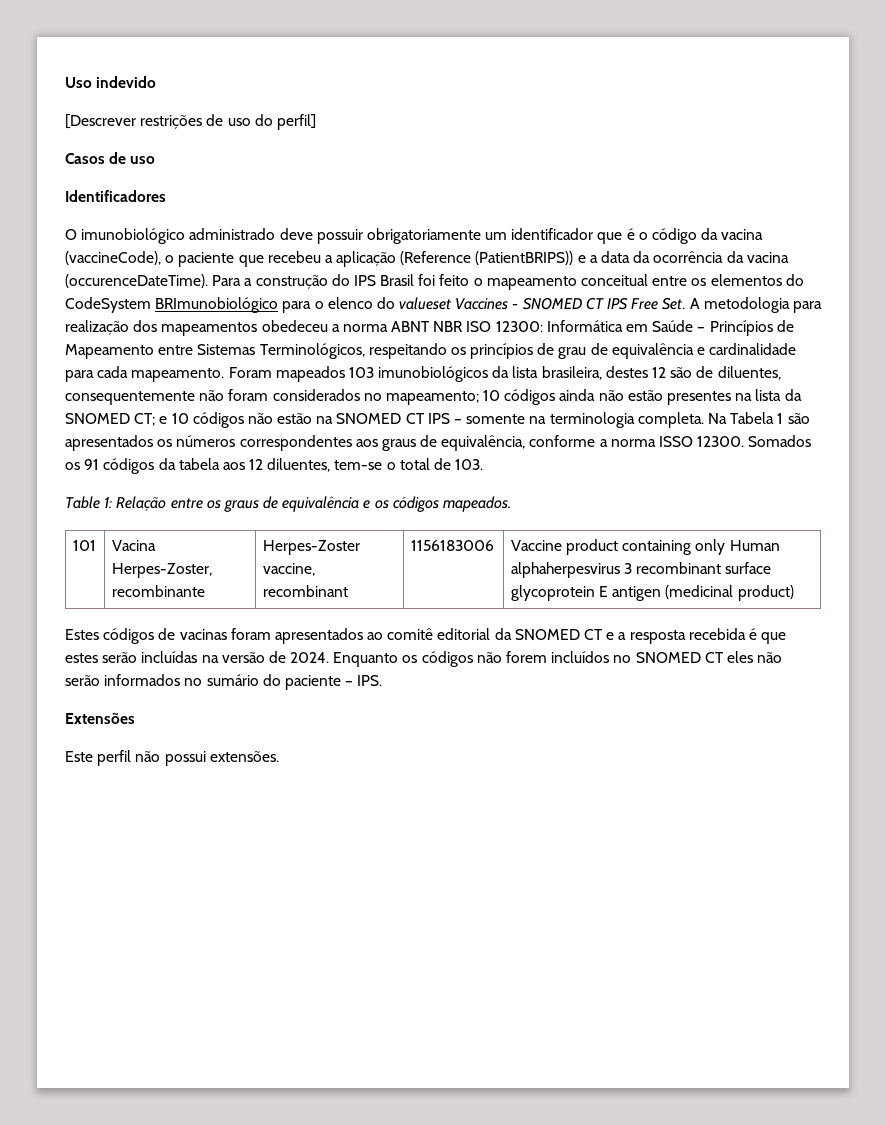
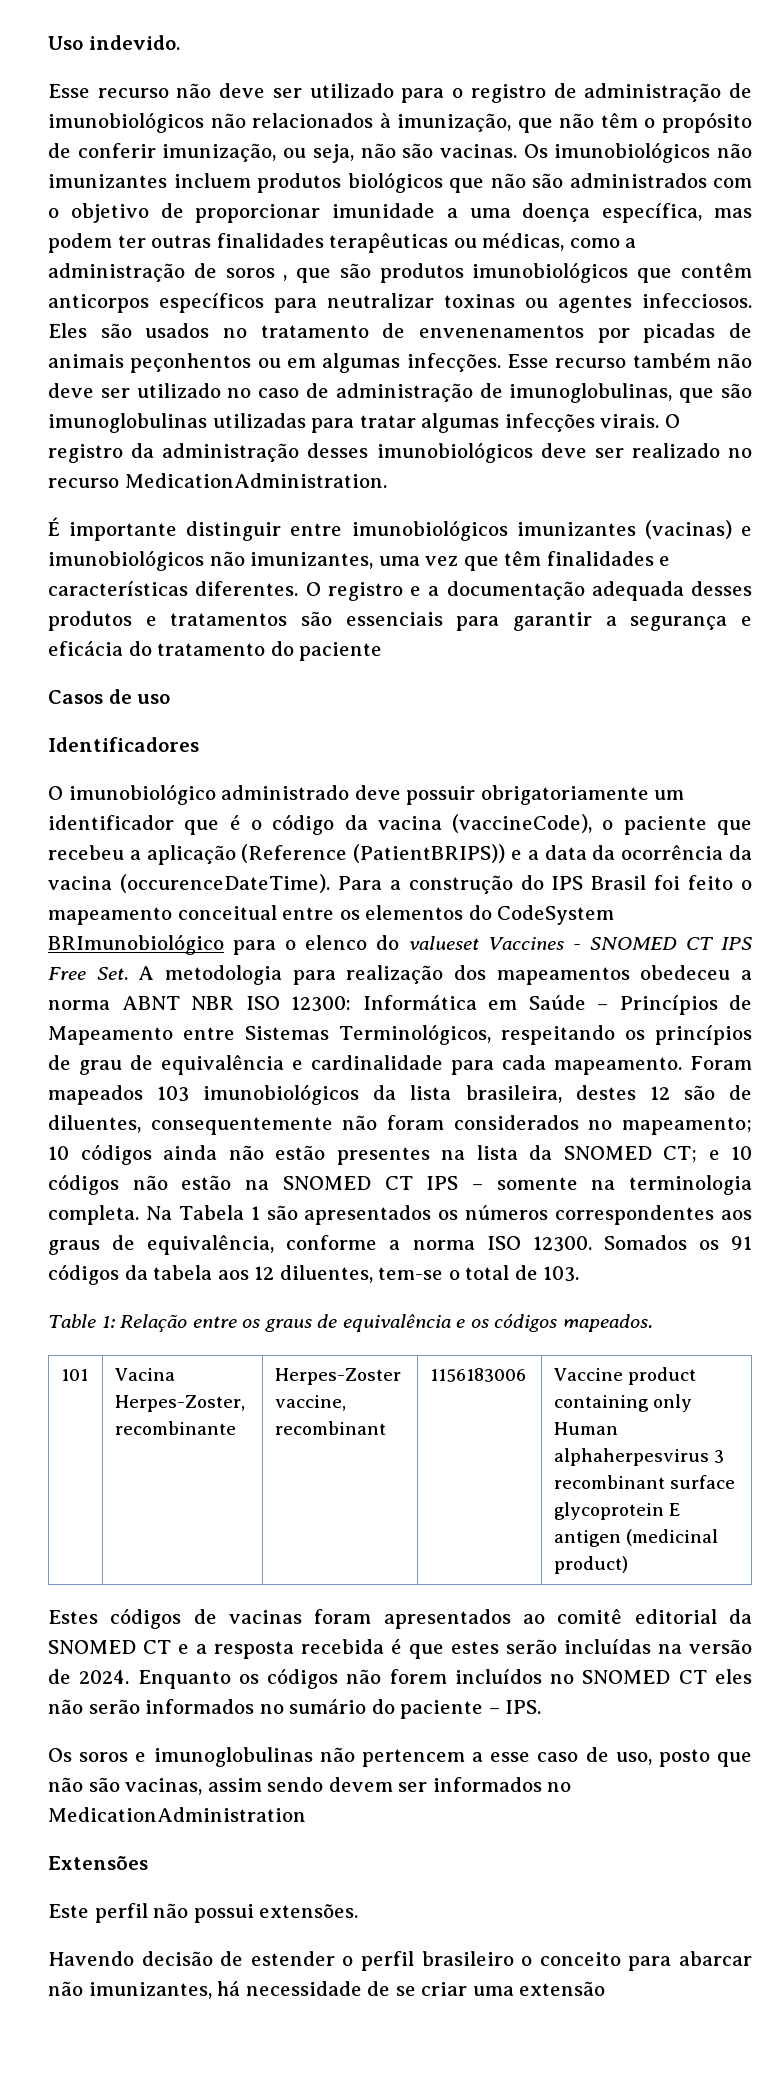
[96,76,157,88] [65,114,316,130] indevido // [Descrever restrições de uso do perfil] -> [88,35,180,50] [48,83,753,103] [48,112,752,133] [48,142,752,163] [48,172,752,193] [48,203,753,223] [48,233,637,253] [48,262,752,283] [48,293,752,313] [48,323,752,343] [48,353,752,373] [48,383,752,403] [48,413,680,433] [48,442,752,463] [48,473,387,488] [48,517,752,541] [48,550,671,571] [48,581,752,601] [48,611,752,631] [48,641,383,661] indevido. // Esse recurso não deve ser utilizado para o registro de administração de imunobiológicos não relacionados à imunização, que não têm o propósito de conferir imunização, ou seja, não são vacinas. Os imunobiológicos não imunizantes incluem produtos biológicos que não são administrados com o objetivo de proporcionar imunidade a uma doença específica, mas podem ter outras finalidades terapêuticas ou médicas, como a administração de soros , que são produtos imunobiológicos que contêm anticorpos específicos para neutralizar toxinas ou agentes infecciosos. Eles são usados no tratamento de envenenamentos por picadas de animais peçonhentos ou em algumas infecções. Esse recurso também não deve ser utilizado no caso de administração de imunoglobulinas, que são imunoglobulinas utilizadas para tratar algumas infecções virais. O registro da administração desses imunobiológicos deve ser realizado no recurso MedicationAdministration. // É importante distinguir entre imunobiológicos imunizantes (vacinas) e imunobiológicos não imunizantes, uma vez que têm finalidades e características diferentes. O registro e a documentação adequada desses produtos e tratamentos são essenciais para garantir a segurança e eficácia do tratamento do paciente
[659,436,694,447] ISSO -> [486,1236,521,1250] ISO
(383, 680) none -> [48,1747,752,1767] [48,1777,572,1795] [48,1807,306,1822] // Os soros e imunoglobulinas não pertencem a esse caso de uso, posto que não são vacinas, assim sendo devem ser informados no MedicationAdministration
(279, 756) none -> [48,1951,753,1971] [48,1981,606,1999] // Havendo decisão de estender o perfil brasileiro o conceito para abarcar não imunizantes, há necessidade de se criar uma extensão

